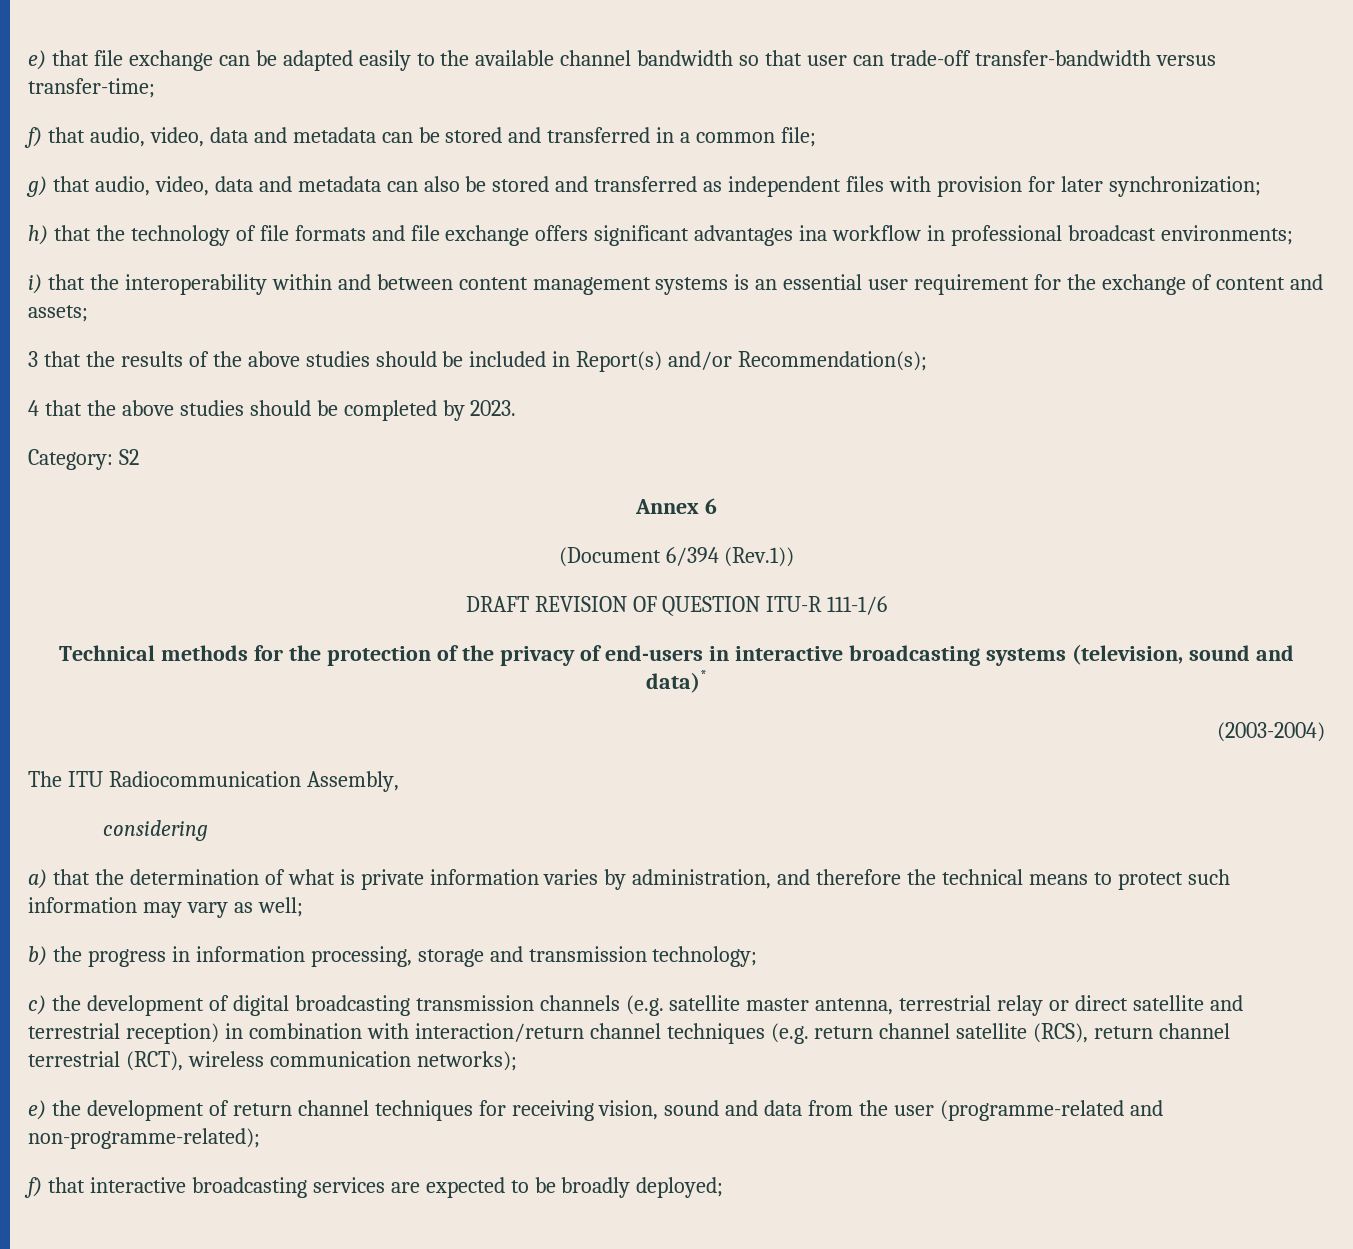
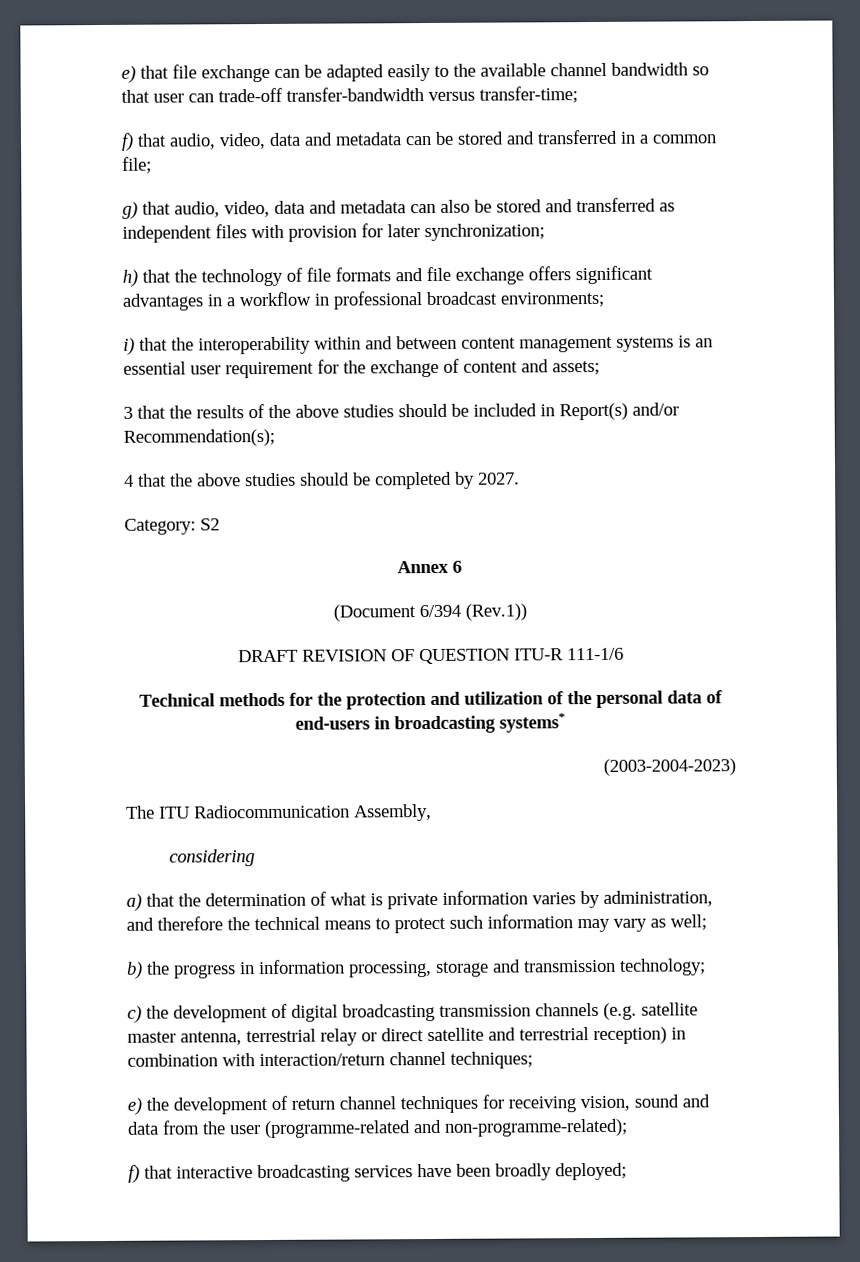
[799,225,828,241] ina -> [207,294,236,307] in a
[470,400,517,416] 2023. -> [478,472,520,485] 2027.
[437,644,1294,666] [646,670,707,693] [1217,722,1325,742] of the privacy of end-users in interactive broadcasting systems (television, sound and data)* // (2003-2004) -> [430,690,723,708] [295,713,566,734] [603,758,736,776] and utilization of the personal data of end-users in broadcasting systems* // (2003-2004-2023)
[666,1023,1231,1044] [28,1051,517,1071] techniques (e.g. return channel satellite (RCS), return channel terrestrial (RCT), wireless communication networks); -> [450,1051,533,1069] techniques;
[390,1177,556,1198] are expected to be -> [417,1163,491,1178] have been

